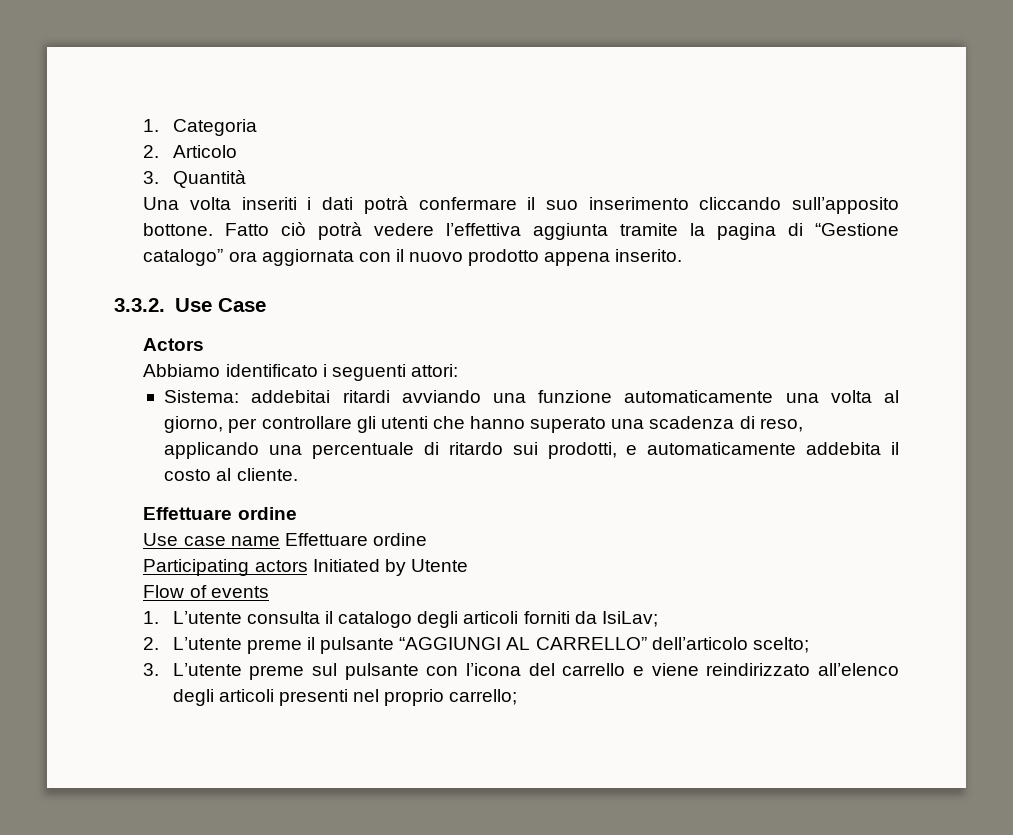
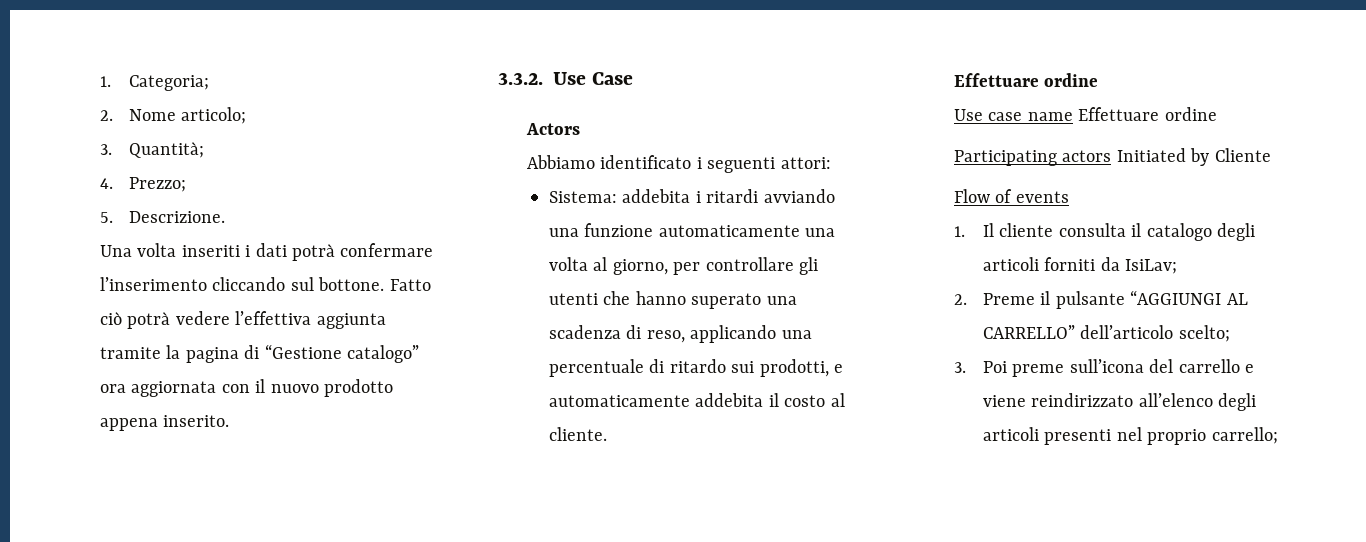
[143,119,257,136] [143,145,237,158] [143,170,246,188] 1. Categoria // 2. Articolo // 3. Quantità -> [99,75,209,91] [99,107,247,124] [99,142,204,158] [99,177,186,192] [99,211,225,223] 1. Categoria; // 2. Nome articolo; // 3. Quantità; // 4. Prezzo; // 5. Descrizione.
[527,197,899,214] il suo inserimento cliccando sull’apposito -> [99,277,314,291] l’inserimento cliccando sul
[251,390,331,403] addebitai -> [622,189,701,203] addebita i
[410,559,468,572] Utente -> [1214,148,1271,162] Cliente
[172,611,242,624] L’utente -> [982,223,1054,237] Il cliente
[172,637,302,654] L’utente preme -> [982,293,1035,305] Preme
[172,663,522,680] L’utente preme sul pulsante con l’icona -> [982,359,1144,377] Poi preme sull’icona

